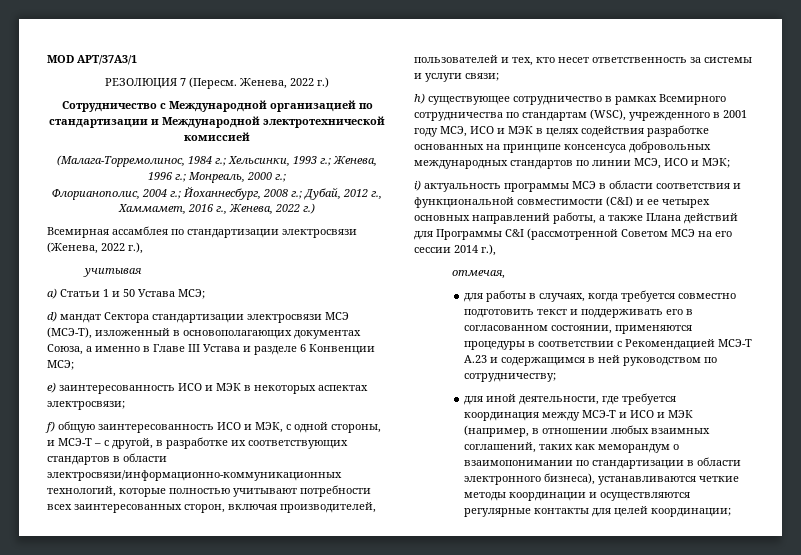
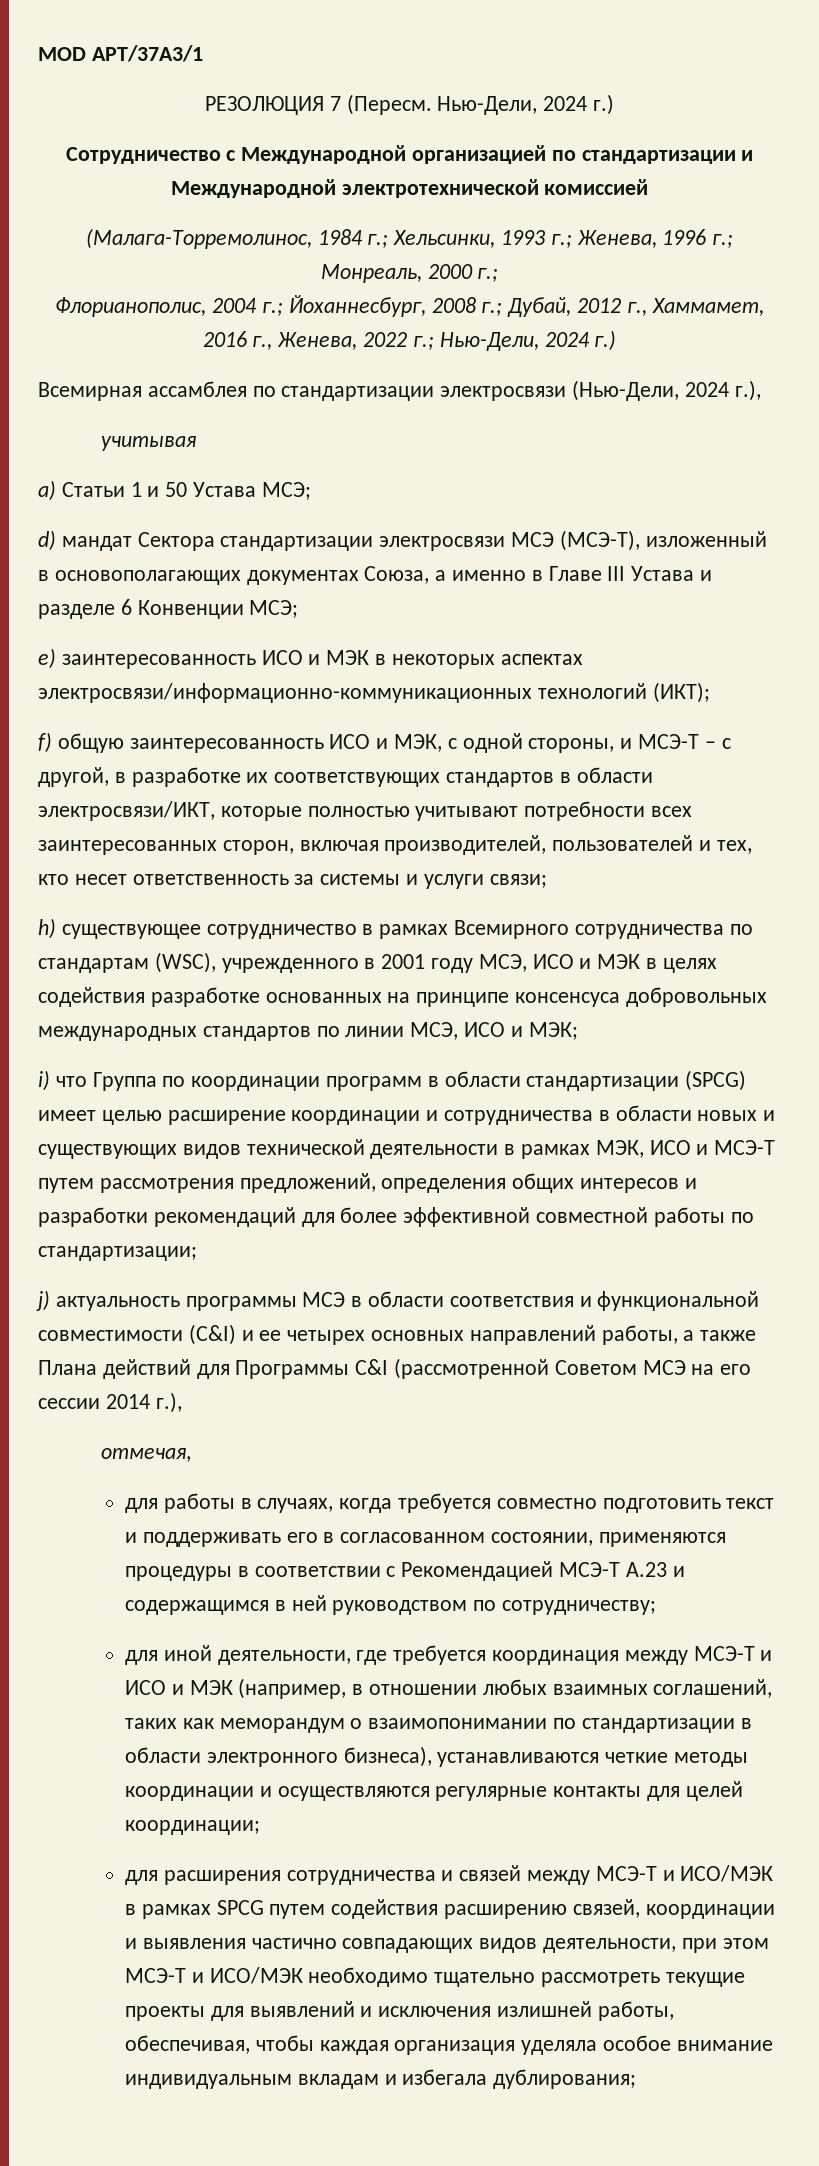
[240,78,314,89] Женева, 2022 -> [437,96,588,115] Нью-Дели, 2024
(300, 208) none -> [412,332,590,351] г.; Нью-Дели, 2024
[47,242,125,254] (Женева, 2022 -> [572,380,729,401] (Нью-Дели, 2024
[47,401,125,410] электросвязи; -> [38,682,710,703] электросвязи/информационно-коммуникационных технологий (ИКТ);
[47,470,342,481] [47,486,116,497] электросвязи/информационно-коммуникационных технологий, -> [38,801,215,821] электросвязи/ИКТ,
(421, 185) none -> [55,1070,747,1091] [38,1105,776,1125] [38,1139,776,1159] [38,1173,697,1193] [38,1207,754,1227] [38,1246,197,1261] [36,1290,50,1311] что Группа по координации программ в области стандартизации (SPCG) имеет целью расширение координации и сотрудничества в области новых и существующих видов технической деятельности в рамках МЭК, ИСО и МСЭ-T путем рассмотрения предложений, определения общих интересов и разработки рекомендаций для более эффективной совместной работы по стандартизации; // j)
(732, 512) none -> [125,1865,774,1885] [125,1899,775,1919] [125,1938,769,1953] [125,1967,745,1987] [125,2001,674,2021] [125,2035,773,2055] [125,2069,637,2089] // для расширения сотрудничества и связей между МСЭ-T и ИСО/МЭК в рамках SPCG путем содействия расширению связей, координации и выявления частично совпадающих видов деятельности, при этом МСЭ-T и ИСО/МЭК необходимо тщательно рассмотреть текущие проекты для выявлений и исключения излишней работы, обеспечивая, чтобы каждая организация уделяла особое внимание индивидуальным вкладам и избегала дублирования;

